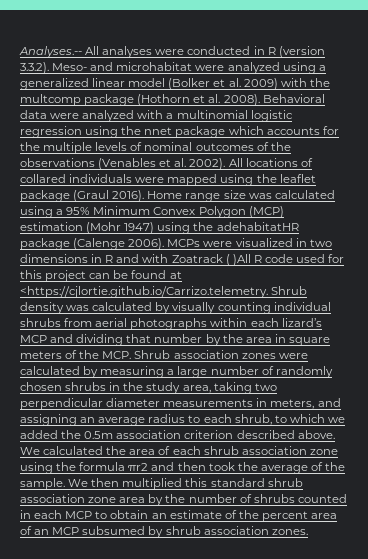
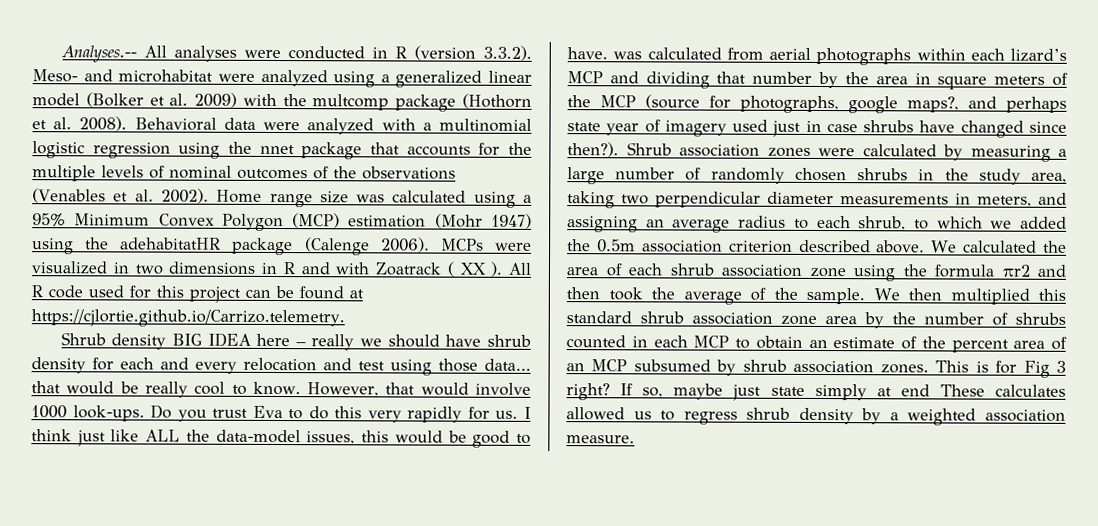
[228,126,264,135] which -> [370,142,400,155] that
[228,158,313,167] [20,174,316,186] [20,190,145,202] All locations of collared individuals were mapped using the leaflet package (Graul 2016). -> (209, 196) none
[232,254,251,266] )All -> [459,261,532,277] XX ). All
[20,286,268,298] <https://cjlortie.github.io/Carrizo.telemetry. -> [31,309,345,328] https://cjlortie.github.io/Carrizo.telemetry. //
[66,302,331,314] [20,318,61,327] was calculated by visually counting individual shrubs -> [171,332,531,351] [31,357,531,376] [31,381,531,398] [31,404,532,423] [31,429,532,448] [567,47,722,60] BIG IDEA here – really we should have shrub density for each and every relocation and test using those data… that would be really cool to know. However, that would involve 1000 look-ups. Do you trust Eva to do this very rapidly for us. I think just like ALL the data-model issues, this would be good to have. was calculated
[102,351,132,359] MCP. -> [600,94,1067,114] [567,119,1067,138] [567,142,619,158] MCP (source for photographs, google maps?, and perhaps state year of imagery used just in case shrubs have changed since then?).
(308, 532) none -> [935,360,1066,378] [566,383,1066,401] [566,407,1066,426] [566,435,635,444] This is for Fig 3 right? If so, maybe just state simply at end These calculates allowed us to regress shrub density by a weighted association measure.

